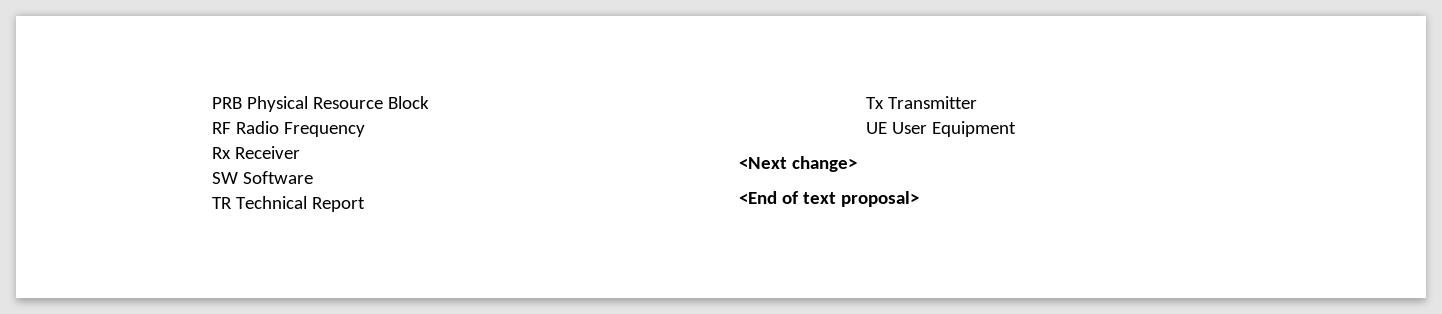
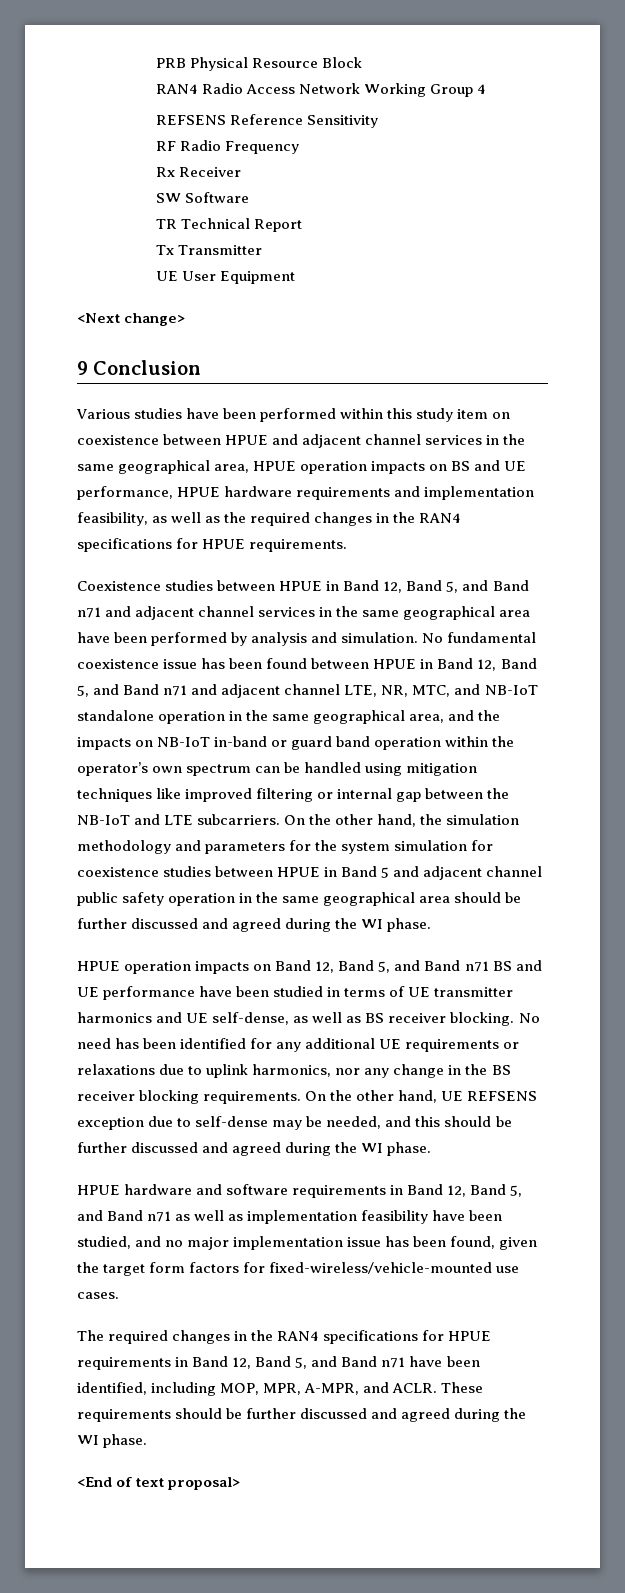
(429, 102) none -> [156,83,487,97] [156,114,379,128] // RAN4 Radio Access Network Working Group 4 // REFSENS Reference Sensitivity
(857, 164) none -> [77,360,202,375] [76,408,511,422] [77,434,526,448] [77,460,527,474] [77,486,535,500] [77,512,462,526] [77,538,348,552] [77,580,529,593] [77,606,531,620] [77,632,537,646] [77,658,537,671] [77,684,538,698] [77,710,501,724] [77,736,515,750] [77,762,478,776] [77,788,510,802] [77,814,520,827] [77,840,494,854] [77,866,543,880] [77,892,522,906] [77,918,432,932] [77,960,542,974] [77,986,514,1000] [77,1012,540,1026] [77,1038,520,1052] [77,1064,511,1078] [77,1090,538,1104] [77,1116,512,1130] [77,1142,432,1156] [77,1184,523,1198] [77,1210,503,1224] [77,1236,538,1250] [77,1262,520,1276] [77,1292,119,1299] [77,1330,492,1344] [77,1356,480,1370] [77,1382,484,1396] [77,1408,527,1422] [77,1434,148,1448] // 9 Conclusion // Various studies have been performed within this study item on coexistence between HPUE and adjacent channel services in the same geographical area, HPUE operation impacts on BS and UE performance, HPUE hardware requirements and implementation feasibility, as well as the required changes in the RAN4 specifications for HPUE requirements. // Coexistence studies between HPUE in Band 12, Band 5, and Band n71 and adjacent channel services in the same geographical area have been performed by analysis and simulation. No fundamental coexistence issue has been found between HPUE in Band 12, Band 5, and Band n71 and adjacent channel LTE, NR, MTC, and NB-IoT standalone operation in the same geographical area, and the impacts on NB-IoT in-band or guard band operation within the operator’s own spectrum can be handled using mitigation techniques like improved filtering or internal gap between the NB-IoT and LTE subcarriers. On the other hand, the simulation methodology and parameters for the system simulation for coexistence studies between HPUE in Band 5 and adjacent channel public safety operation in the same geographical area should be further discussed and agreed during the WI phase. // HPUE operation impacts on Band 12, Band 5, and Band n71 BS and UE performance have been studied in terms of UE transmitter harmonics and UE self-dense, as well as BS receiver blocking. No need has been identified for any additional UE requirements or relaxations due to uplink harmonics, nor any change in the BS receiver blocking requirements. On the other hand, UE REFSENS exception due to self-dense may be needed, and this should be further discussed and agreed during the WI phase. // HPUE hardware and software requirements in Band 12, Band 5, and Band n71 as well as implementation feasibility have been studied, and no major implementation issue has been found, given the target form factors for fixed-wireless/vehicle-mounted use cases. // The required changes in the RAN4 specifications for HPUE requirements in Band 12, Band 5, and Band n71 have been identified, including MOP, MPR, A-MPR, and ACLR. These requirements should be further discussed and agreed during the WI phase.

